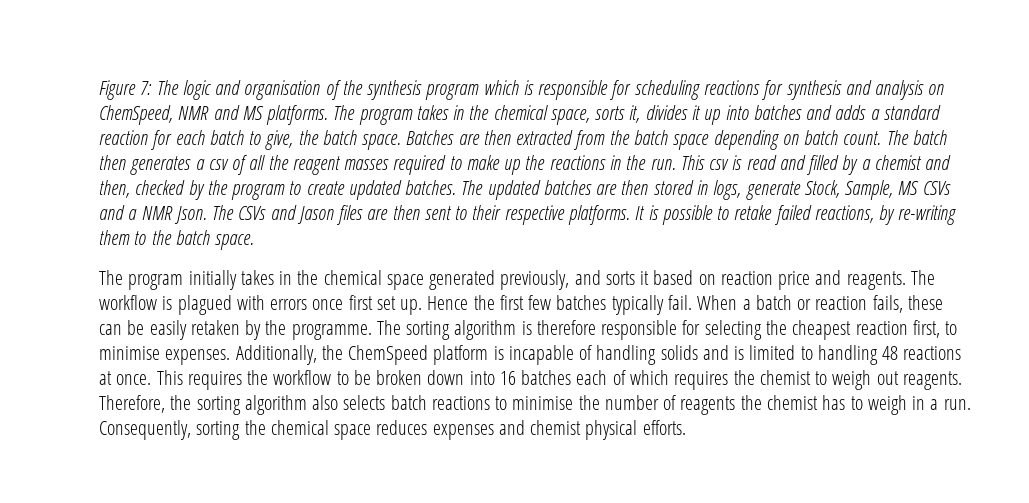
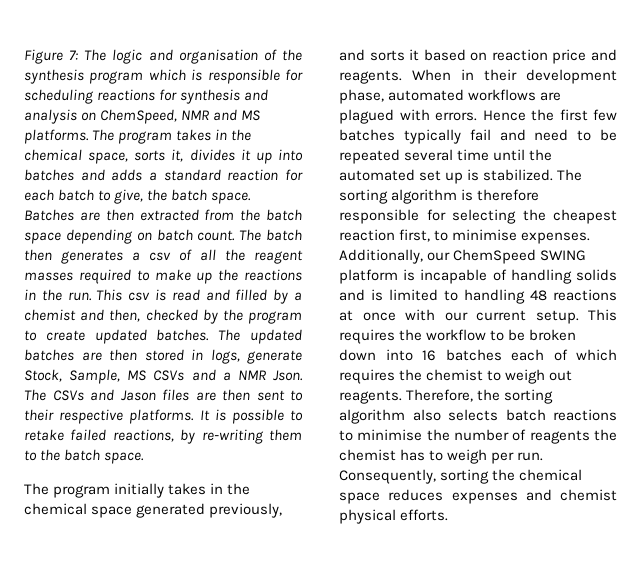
[911,270,936,285] [99,295,423,315] The workflow is plagued with errors once first set up. -> [412,69,617,84] [339,89,562,104] [339,109,477,124] When in their development phase, automated workflows are plagued with errors.
[667,295,943,313] [99,320,372,340] fail. When a batch or reaction fails, these can be easily retaken by the programme. -> [469,129,617,141] [339,149,553,164] [339,169,554,184] fail and need to be repeated several time until the automated set up is stabilized.
[321,345,429,365] the ChemSpeed -> [427,249,587,264] our ChemSpeed SWING
[116,374,152,385] once. -> [362,309,579,324] once with our current setup.
[912,396,939,410] in a -> [491,452,515,464] per

